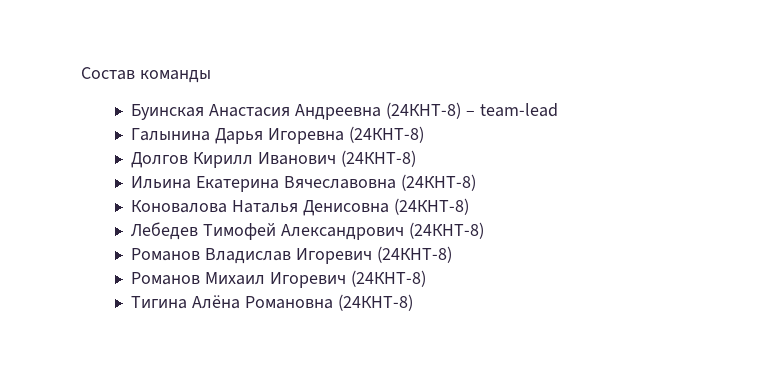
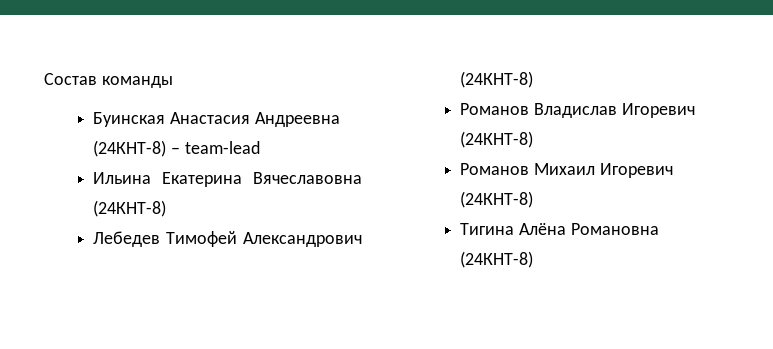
[131,126,424,144] [131,150,416,168] // Галынина Дарья Игоревна (24КНТ-8) // Долгов Кирилл Иванович (24КНТ-8) -> (260, 147) none
[131,198,469,216] // Коновалова Наталья Денисовна (24КНТ-8) -> (167, 208) none

